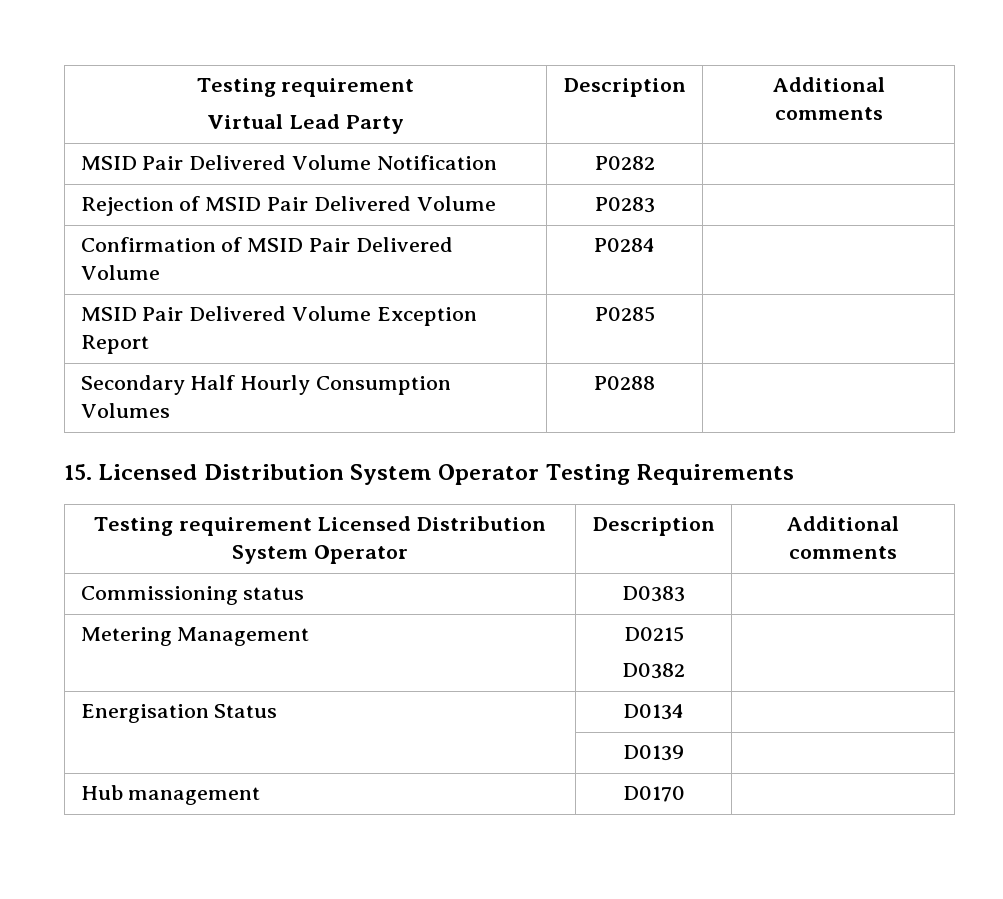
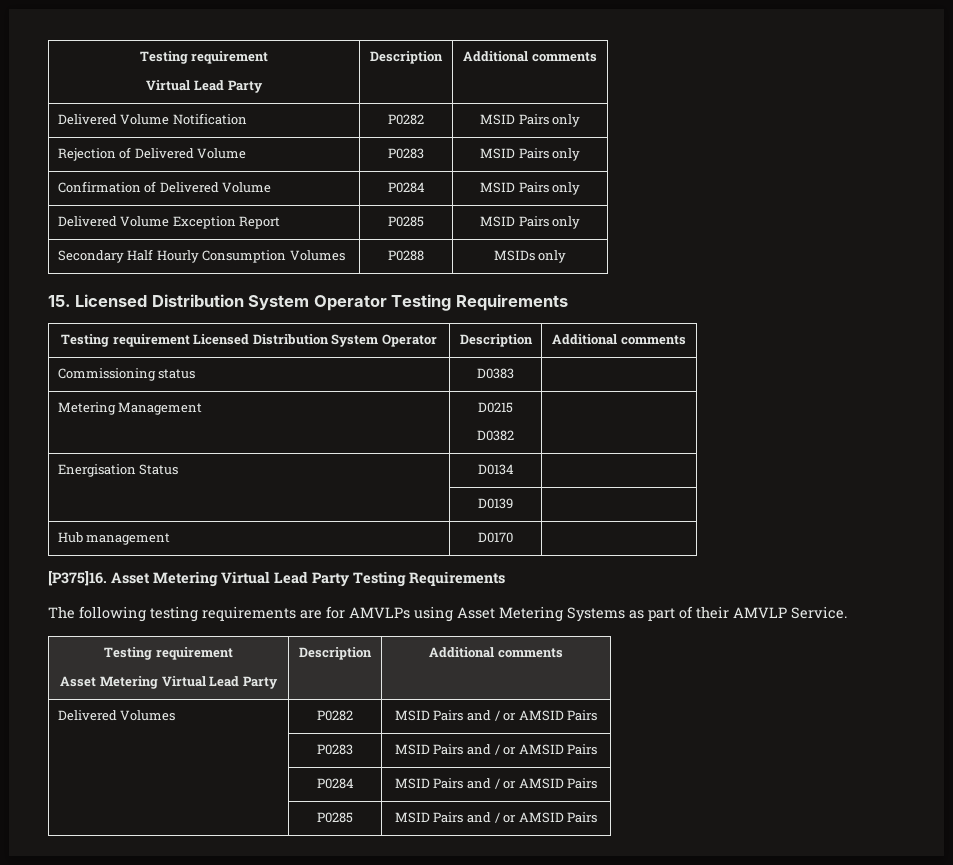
[80,156,184,170] MSID Pair -> (597, 57) none
(655, 163) none -> [479,114,581,127] MSID Pairs only
[205,197,308,211] MSID Pair -> (132, 153) none
(655, 205) none -> [479,148,581,161] MSID Pairs only
[247,238,350,252] MSID Pair -> (157, 187) none
[80,307,184,321] // MSID Pair -> [479,182,581,195] MSID Pairs only //
(655, 314) none -> [479,216,581,229] MSID Pairs only
(655, 383) none -> [493,250,567,263] MSIDs only
(685, 794) none -> [48,571,505,587] [48,606,847,622] [104,647,233,660] [60,676,278,689] [299,647,372,660] [429,647,563,658] [57,710,176,721] [317,710,353,721] [394,710,598,721] [317,744,353,755] [394,744,598,755] [316,778,354,789] [394,778,598,789] [317,812,353,823] [394,812,598,823] // [P375]16. Asset Metering Virtual Lead Party Testing Requirements // The following testing requirements are for AMVLPs using Asset Metering Systems as part of their AMVLP Service. // Testing requirement // Asset Metering Virtual Lead Party | Description | Additional comments // Delivered Volumes | P0282 | MSID Pairs and / or AMSID Pairs // | P0283 | MSID Pairs and / or AMSID Pairs // | P0284 | MSID Pairs and / or AMSID Pairs // | P0285 | MSID Pairs and / or AMSID Pairs

